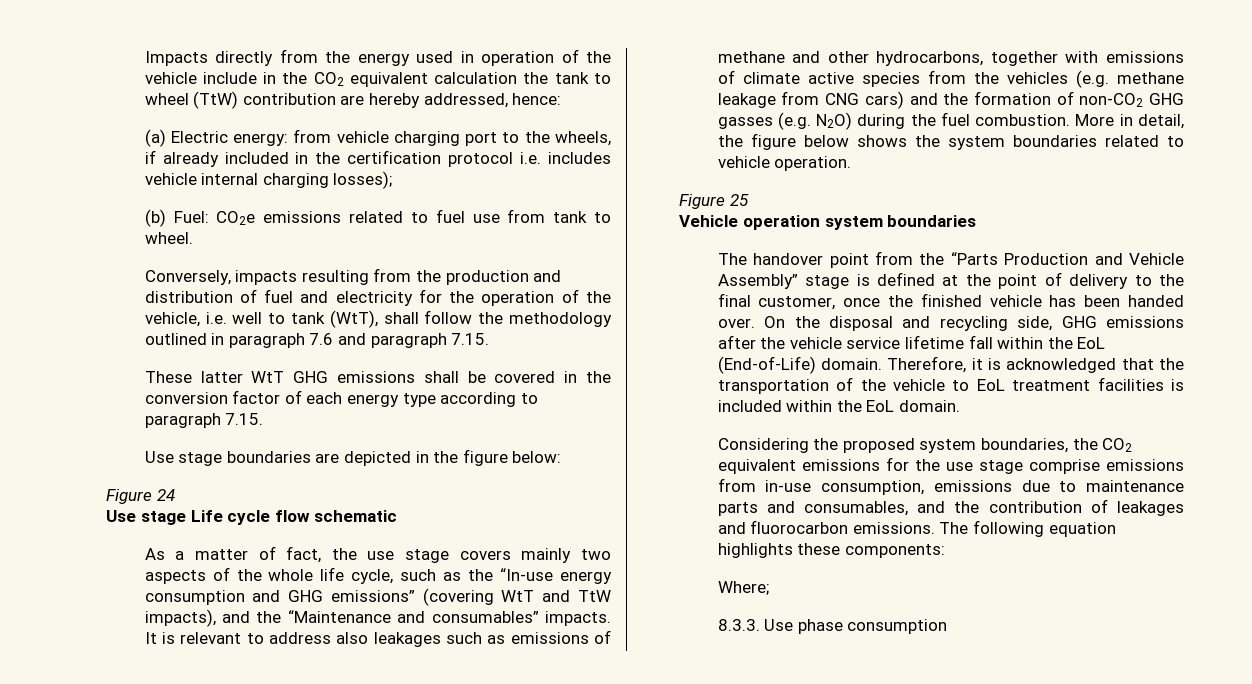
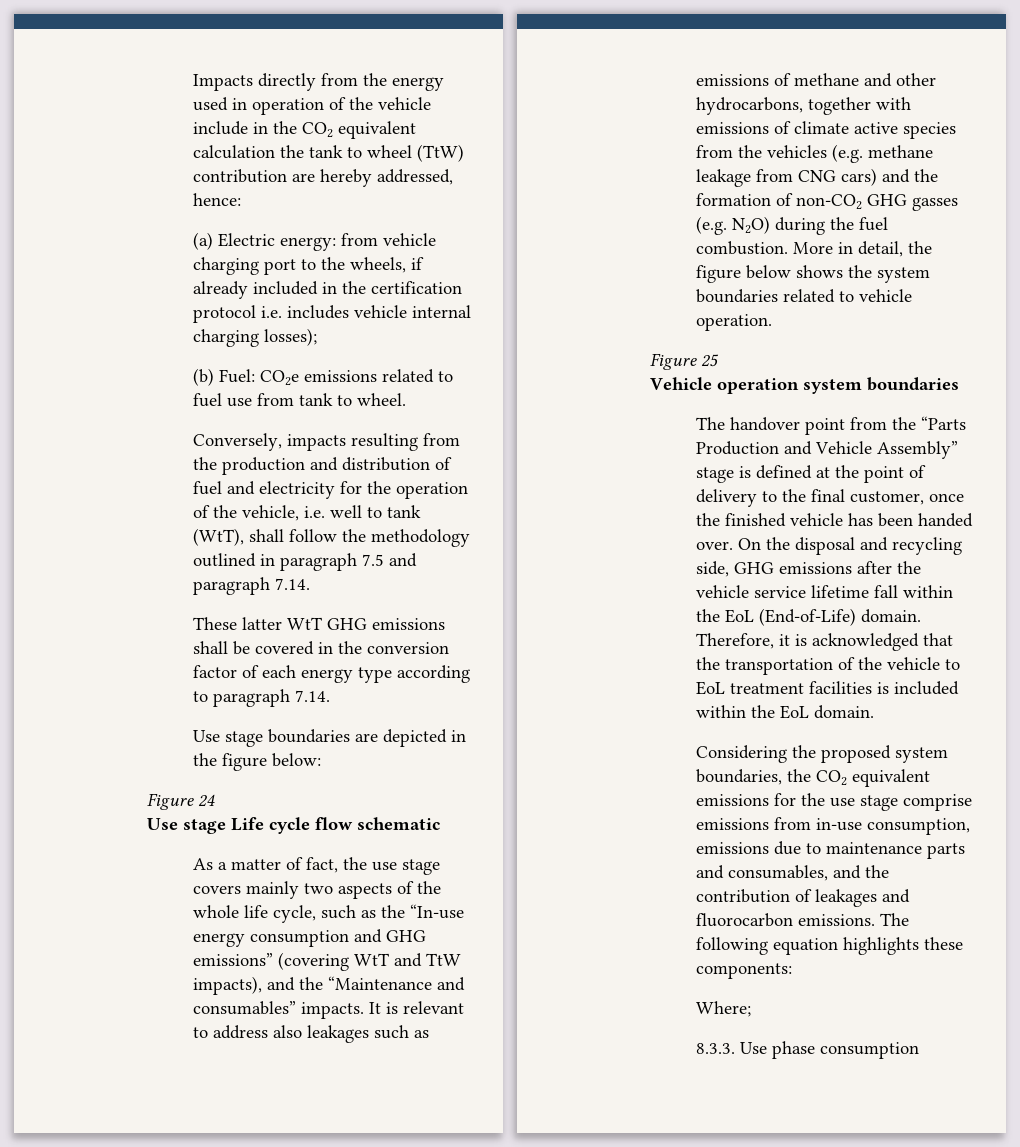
[309,333,334,345] 7.6 -> [362,554,385,566] 7.5
[451,333,490,345] 7.15. -> [275,578,311,590] 7.14.
[225,413,264,425] 7.15. -> [295,690,331,702] 7.14.

